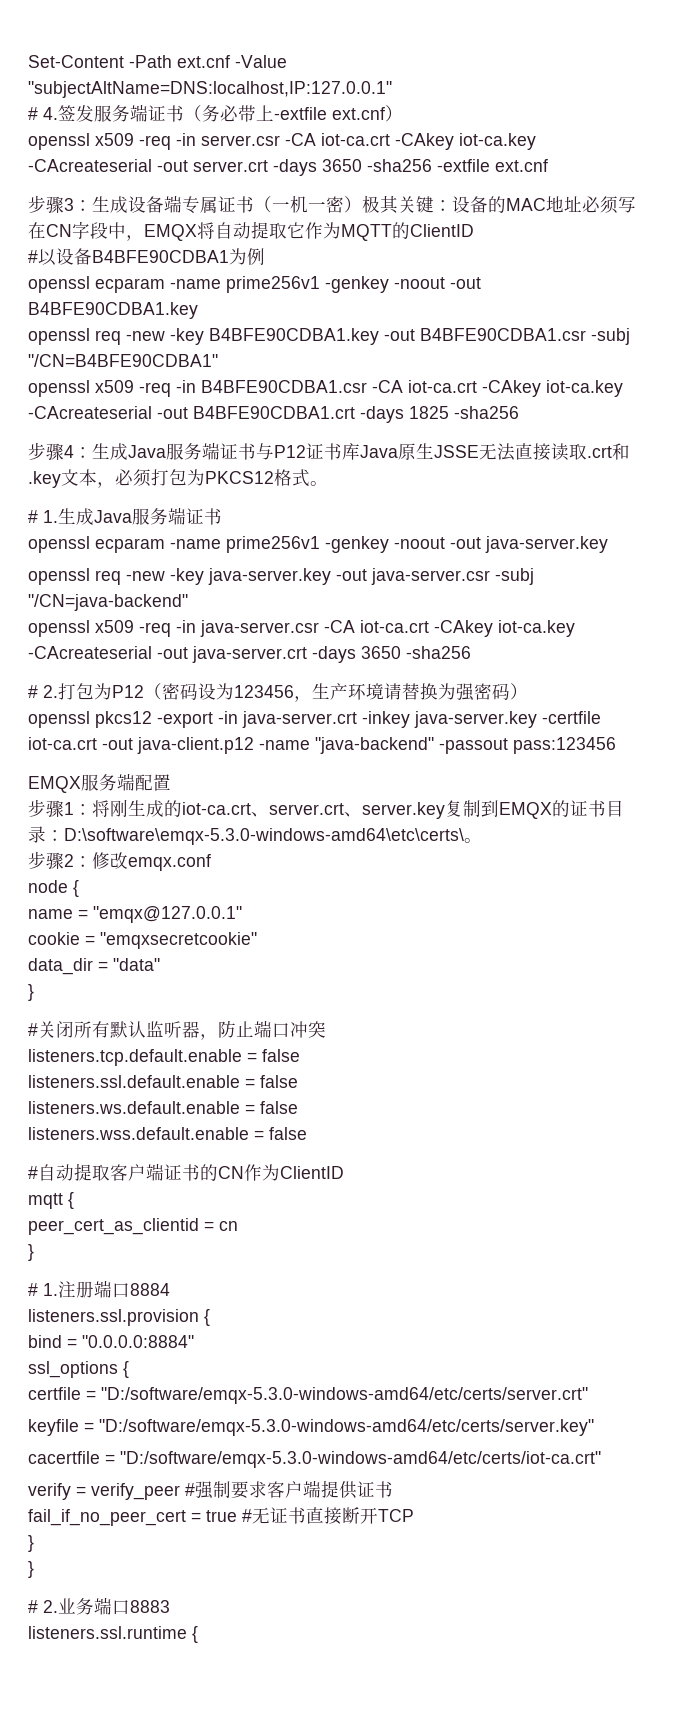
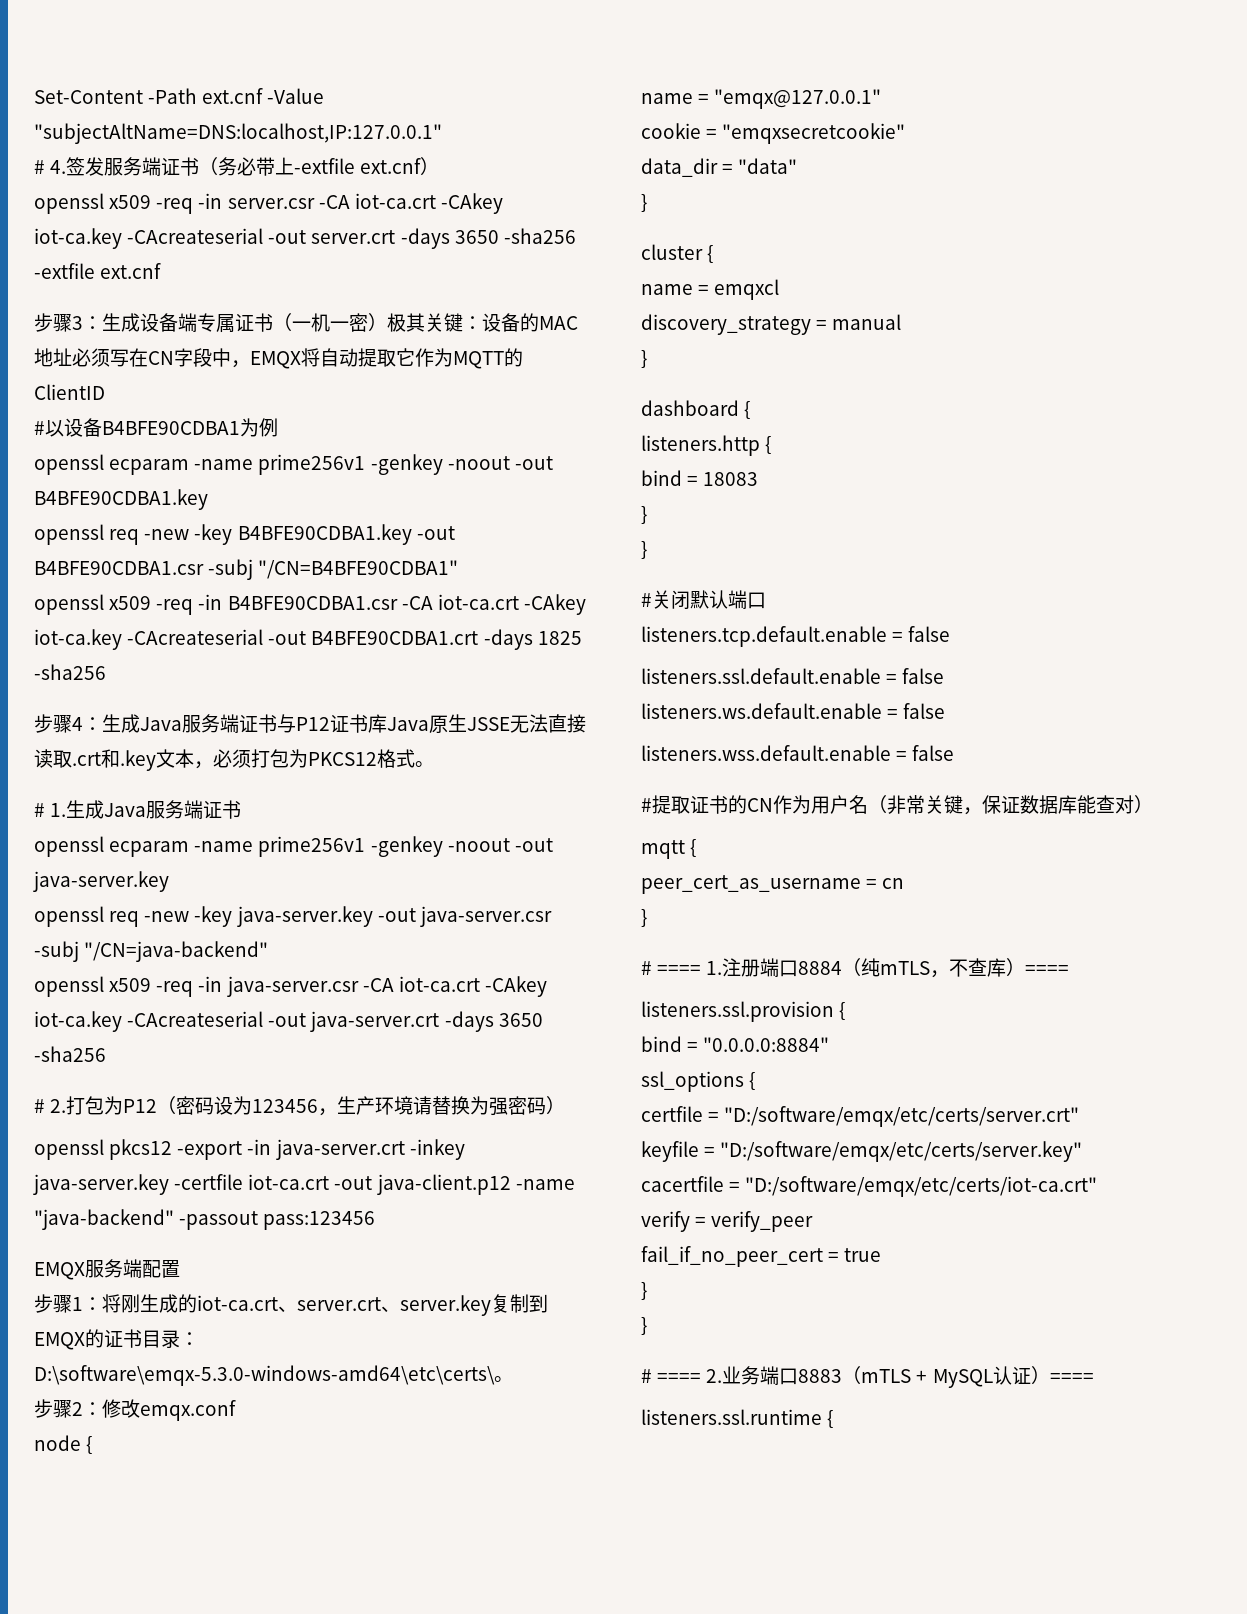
[28,1020,326,1040] #关闭所有默认监听器，防止端口冲突 -> [641,244,714,263] [641,279,780,300] [641,314,902,335] [641,350,647,368] [641,400,751,419] [641,435,772,456] [641,470,759,486] [641,506,647,524] [641,541,647,559] [641,590,766,610] cluster { // name = emqxcl // discovery_strategy = manual // } // dashboard { // listeners.http { // bind = 18083 // } // } // #关闭默认端口
[38,1163,344,1181] 自动提取客户端证书的CN作为ClientID -> [652,795,1153,815] 提取证书的CN作为用户名（非常关键，保证数据库能查对）
[28,1218,199,1235] peer_cert_as_clientid -> [641,875,861,894] peer_cert_as_username
(38, 1289) none -> [657,965,702,975] ====
(170, 1289) none -> [842,958,1070,978] （纯mTLS，不查库）====
[101,1387,588,1404] "D:/software/emqx-5.3.0-windows-amd64/etc/certs/server.crt" -> [724,1106,1080,1127] "D:/software/emqx/etc/certs/server.crt"
[99,1419,594,1436] "D:/software/emqx-5.3.0-windows-amd64/etc/certs/server.key" -> [720,1141,1083,1162] "D:/software/emqx/etc/certs/server.key"
[120,1451,601,1468] "D:/software/emqx-5.3.0-windows-amd64/etc/certs/iot-ca.crt" -> [745,1176,1098,1197] "D:/software/emqx/etc/certs/iot-ca.crt"
[185,1480,393,1499] [28,1507,414,1526] [28,1535,34,1552] [28,1561,34,1578] [28,1600,38,1613] #强制要求客户端提供证书 // fail_if_no_peer_cert = true #无证书直接断开TCP // } // } // # -> [641,1246,882,1267] [641,1282,647,1300] [641,1317,647,1335] [641,1369,702,1383] // fail_if_no_peer_cert = true // } // } // # ====
(170, 1606) none -> [842,1366,1094,1388] （mTLS + MySQL认证）====

